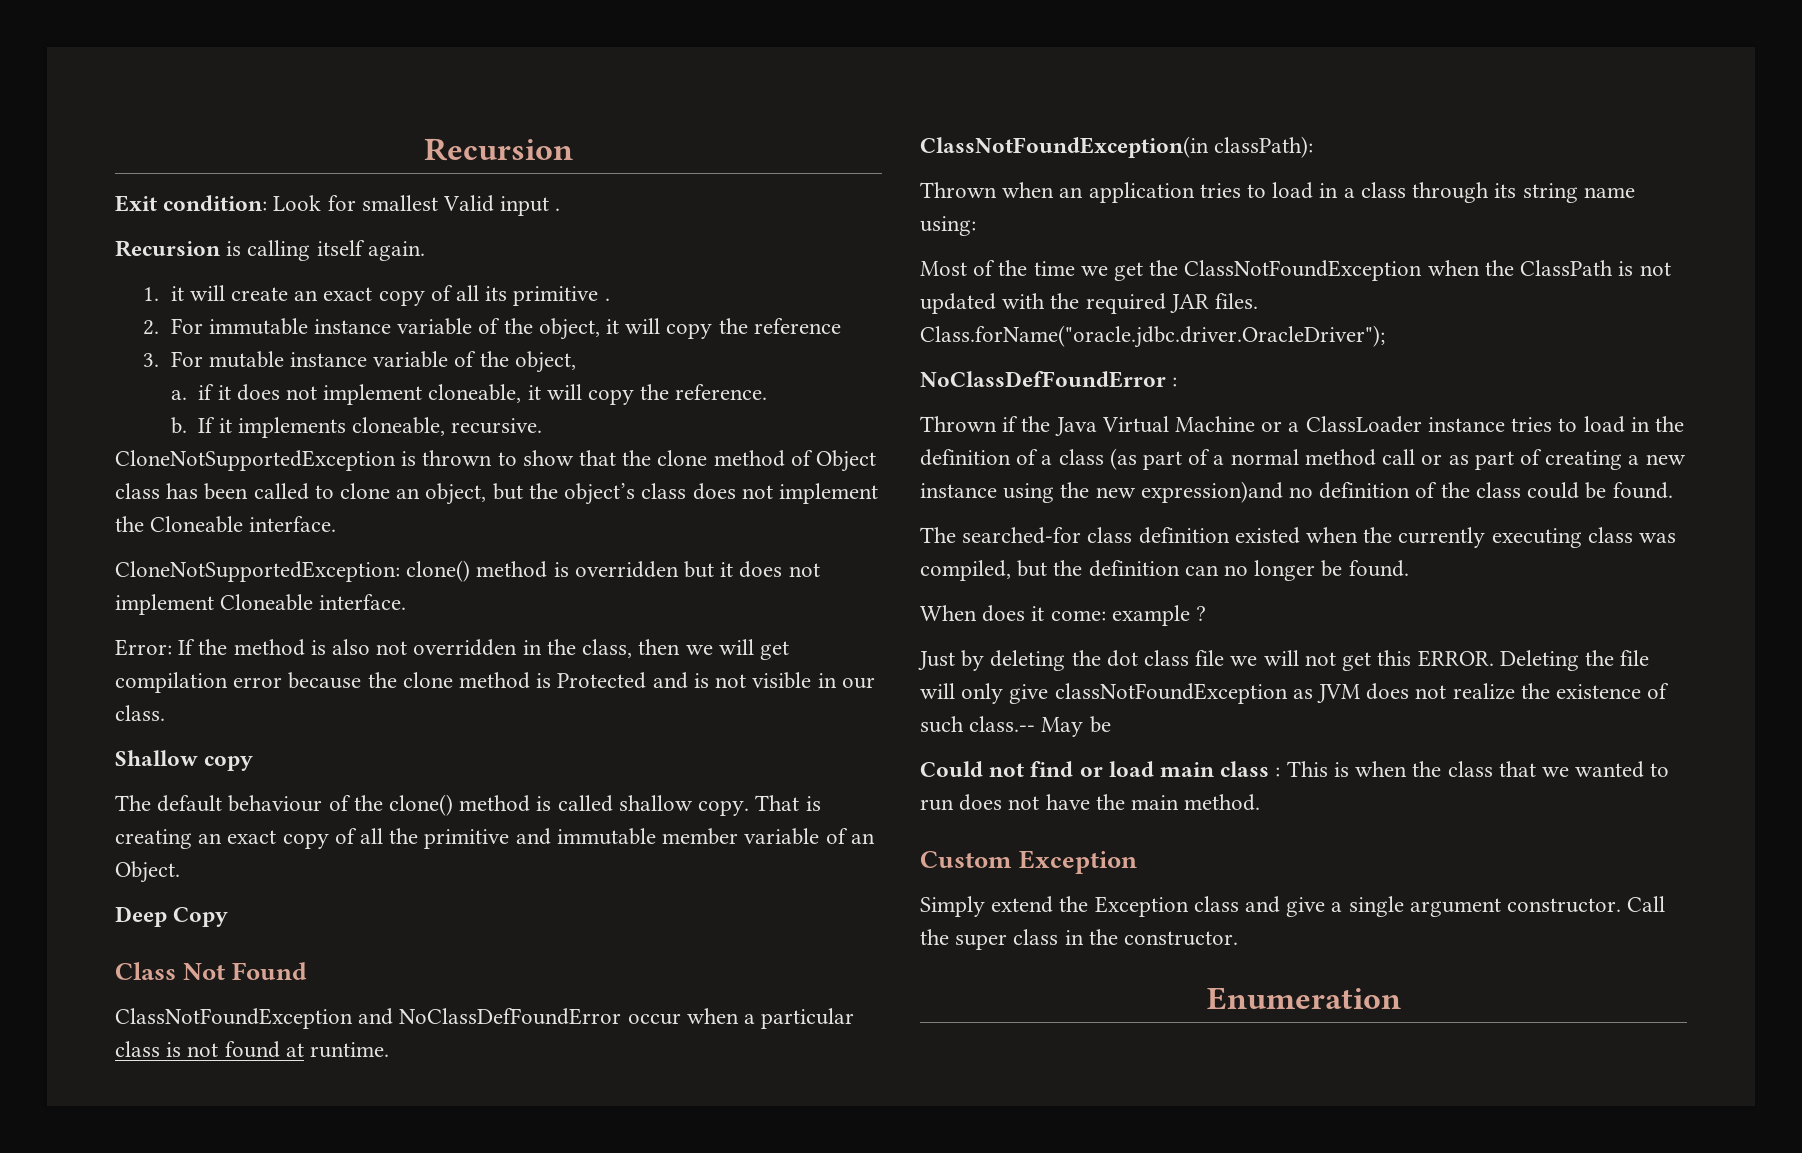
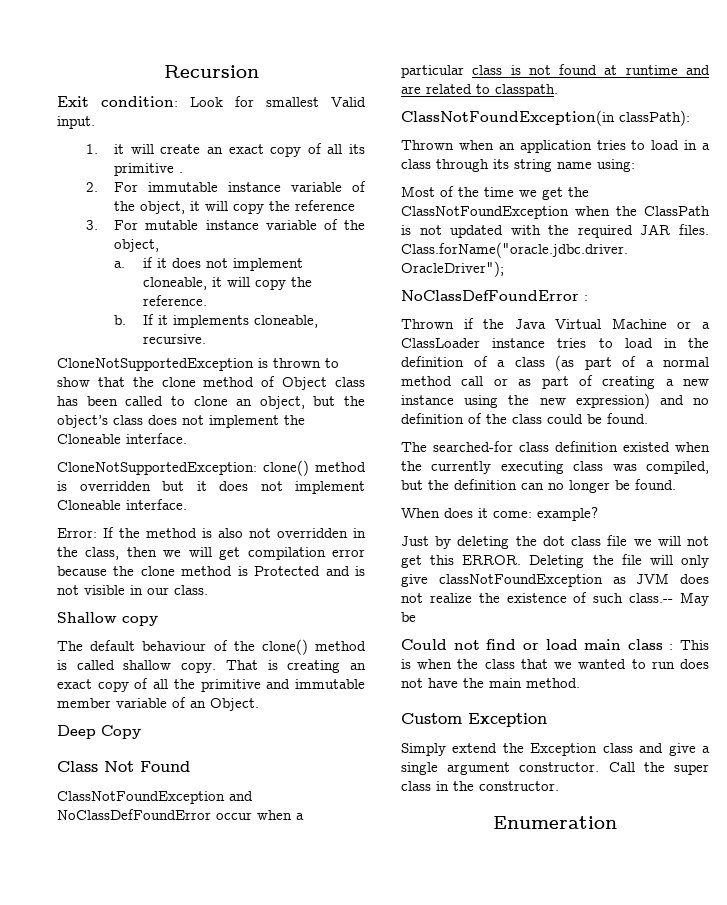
[500,196,561,216] [115,240,425,261] input . // Recursion is calling itself again. -> [57,116,95,129] input.
[310,1042,390,1058] runtime. -> [625,65,710,75] [401,84,558,97] runtime and are related to classpath.
[1140,481,1283,503] expression)and -> [575,393,684,409] expression) and
[1111,605,1207,626] example ? -> [537,507,598,521] example?

